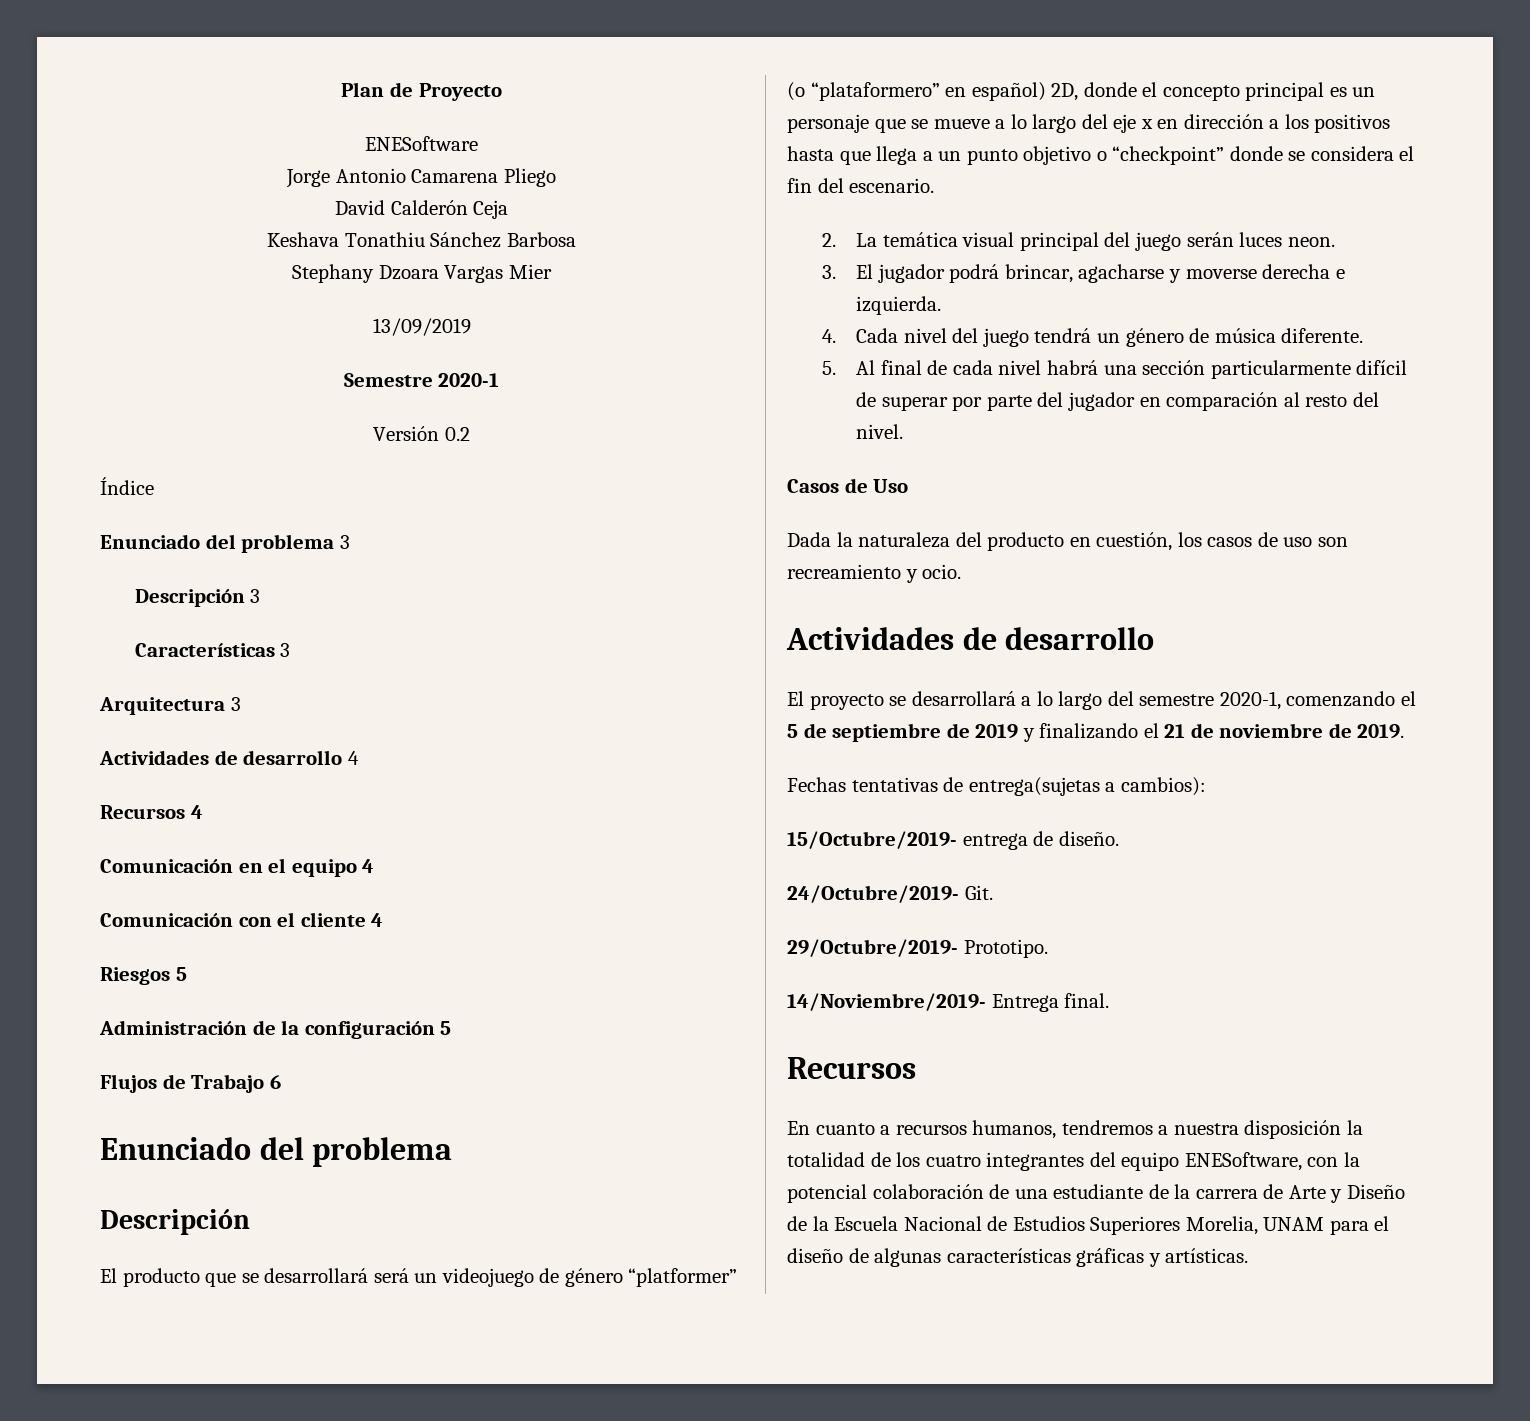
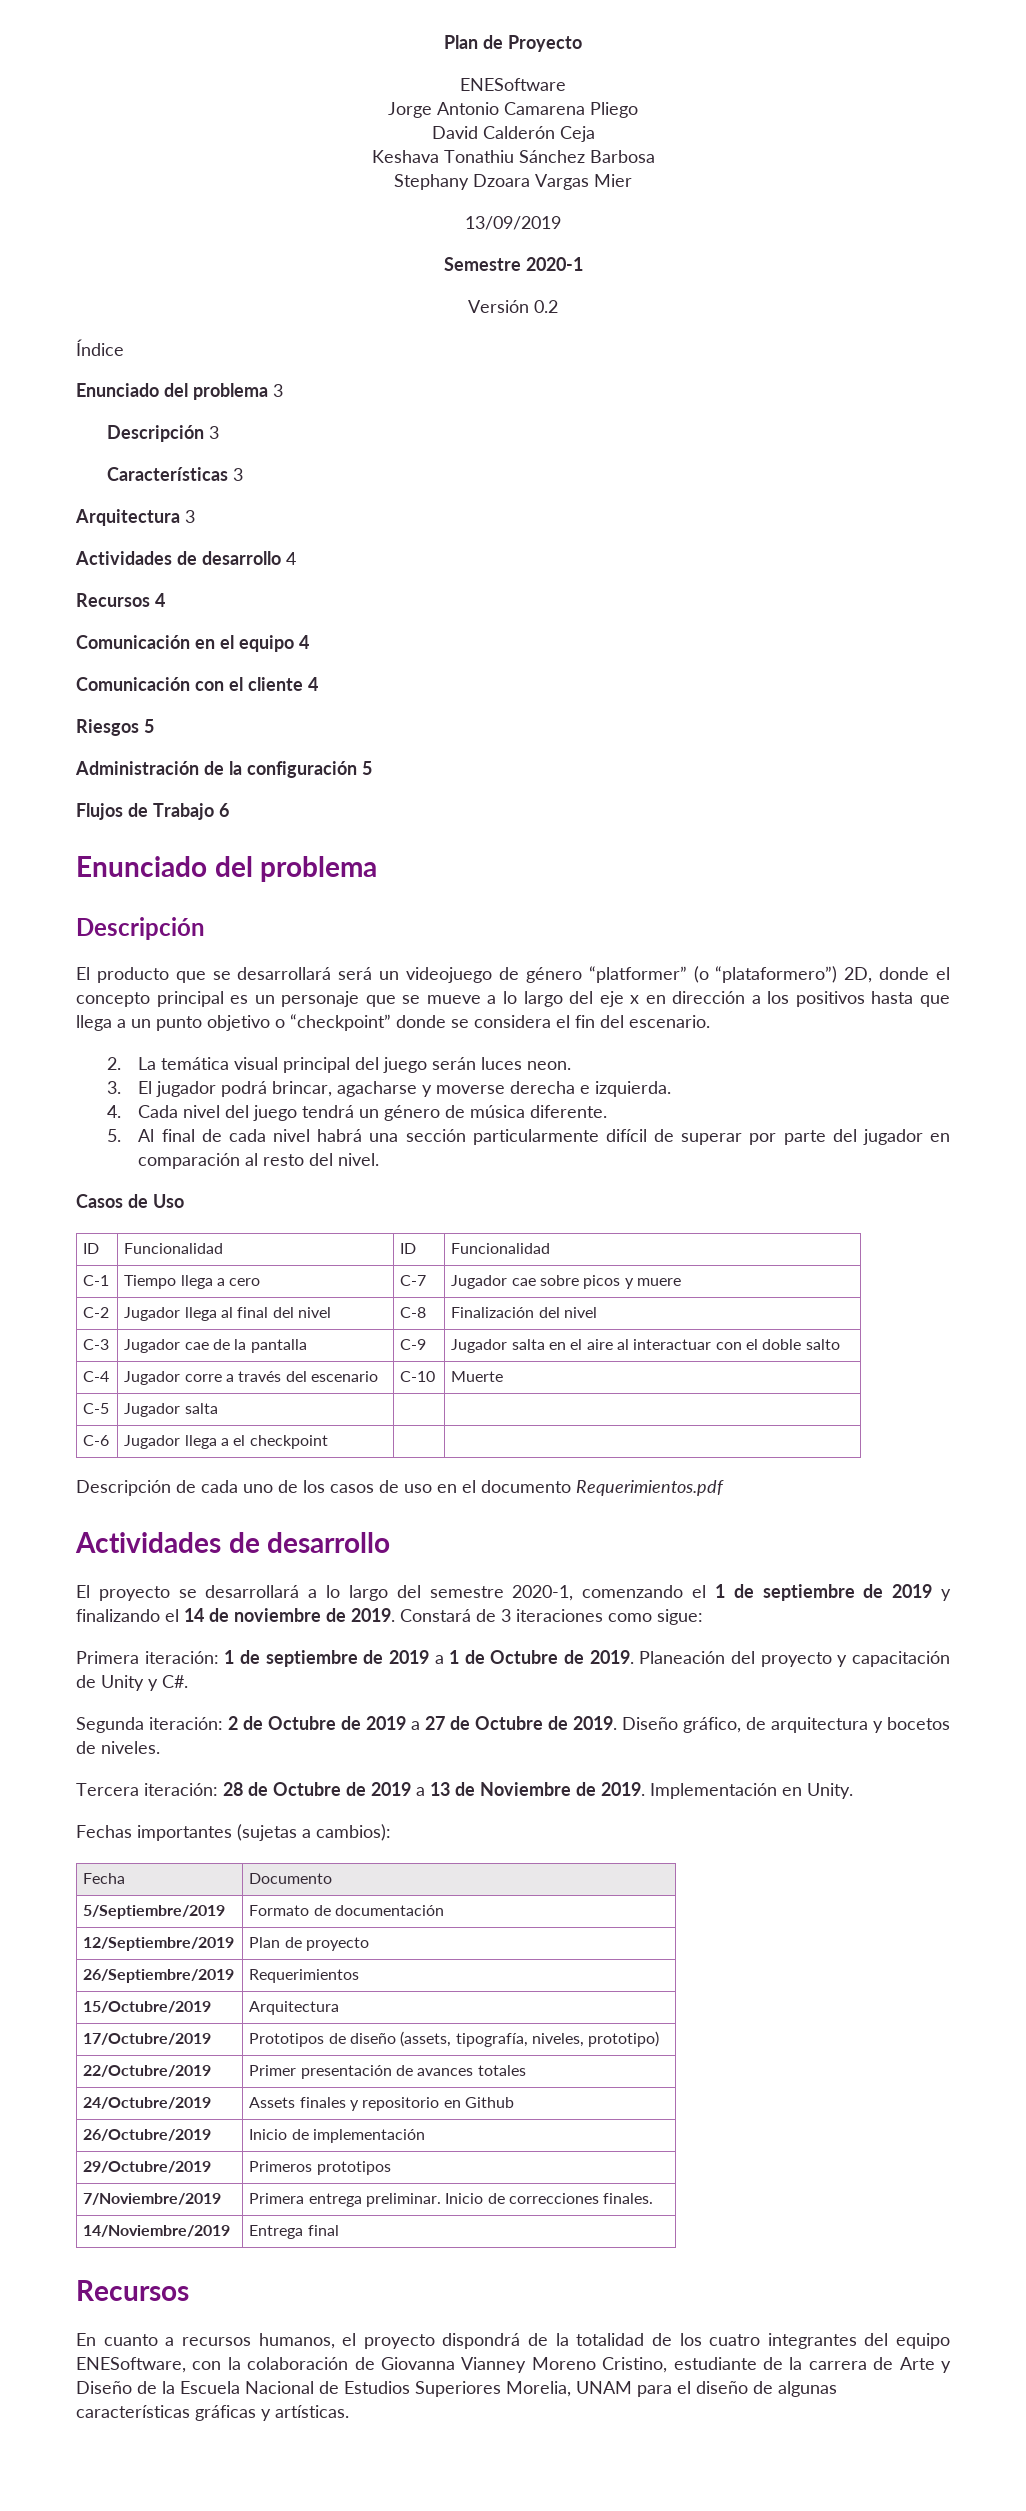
[810,82,1046,101] “plataformero” en español) -> [715,966,838,983] “plataformero”)
[787,532,1348,551] [787,564,962,583] // Dada la naturaleza del producto en cuestión, los casos de uso son recreamiento y ocio. -> [83,1243,100,1254] [124,1243,224,1254] [400,1243,417,1254] [451,1243,551,1254] [83,1275,110,1286] [124,1275,261,1289] [400,1275,427,1286] [451,1275,681,1289] [83,1307,110,1318] [124,1307,331,1321] [400,1307,427,1318] [451,1307,597,1318] [83,1339,110,1350] [124,1339,307,1353] [400,1339,427,1350] [451,1339,840,1353] [83,1371,110,1382] [124,1371,378,1385] [400,1371,436,1382] [451,1371,504,1382] [83,1403,110,1414] [124,1403,218,1417] [83,1435,110,1446] [124,1435,328,1449] [76,1480,724,1496] // ID | Funcionalidad | ID | Funcionalidad // C-1 | Tiempo llega a cero | C-7 | Jugador cae sobre picos y muere // C-2 | Jugador llega al final del nivel | C-8 | Finalización del nivel // C-3 | Jugador cae de la pantalla | C-9 | Jugador salta en el aire al interactuar con el doble salto // C-4 | Jugador corre a través del escenario | C-10 | Muerte // C-5 | Jugador salta | | // C-6 | Jugador llega a el checkpoint | | // Descripción de cada uno de los casos de uso en el documento Requerimientos.pdf
[787,724,798,738] 5 -> [714,1584,725,1598] 1
[1164,724,1186,738] 21 -> [184,1608,204,1622] 14
[787,777,1206,796] [787,831,1119,850] [787,885,993,903] [787,939,1048,958] [787,993,1110,1012] // Fechas tentativas de entrega(sujetas a cambios): // 15/Octubre/2019- entrega de diseño. // 24/Octubre/2019- Git. // 29/Octubre/2019- Prototipo. // 14/Noviembre/2019- Entrega final. -> [400,1609,703,1625] [76,1650,950,1667] [76,1675,188,1691] [76,1716,950,1733] [76,1741,160,1754] [76,1782,853,1799] [76,1824,391,1841] [83,1873,126,1884] [249,1873,333,1884] [83,1905,226,1919] [249,1905,444,1916] [83,1937,235,1951] [249,1937,369,1951] [83,1969,235,1983] [249,1969,360,1983] [83,2001,212,2013] [249,2001,340,2015] [83,2033,212,2045] [249,2031,660,2047] [83,2065,212,2077] [249,2065,526,2079] [83,2097,212,2109] [249,2097,514,2111] [83,2129,212,2141] [249,2129,425,2143] [83,2161,212,2173] [249,2161,391,2175] [83,2193,222,2205] [249,2193,654,2207] [83,2225,231,2237] [249,2225,339,2239] Constará de 3 iteraciones como sigue: // Primera iteración: 1 de septiembre de 2019 a 1 de Octubre de 2019. Planeación del proyecto y capacitación de Unity y C#. // Segunda iteración: 2 de Octubre de 2019 a 27 de Octubre de 2019. Diseño gráfico, de arquitectura y bocetos de niveles. // Tercera iteración: 28 de Octubre de 2019 a 13 de Noviembre de 2019. Implementación en Unity. // Fechas importantes (sujetas a cambios): // Fecha | Documento // 5/Septiembre/2019 | Formato de documentación // 12/Septiembre/2019 | Plan de proyecto // 26/Septiembre/2019 | Requerimientos // 15/Octubre/2019 | Arquitectura // 17/Octubre/2019 | Prototipos de diseño (assets, tipografía, niveles, prototipo) // 22/Octubre/2019 | Primer presentación de avances totales // 24/Octubre/2019 | Assets finales y repositorio en Github // 26/Octubre/2019 | Inicio de implementación // 29/Octubre/2019 | Primeros prototipos // 7/Noviembre/2019 | Primera entrega preliminar. Inicio de correcciones finales. // 14/Noviembre/2019 | Entrega final
[1061,1120,1342,1139] tendremos a nuestra disposición -> [342,2333,548,2349] el proyecto dispondrá de
[787,1184,867,1203] potencial -> (241, 2363) none
[1014,1189,1048,1199] una -> [381,2357,668,2373] Giovanna Vianney Moreno Cristino,

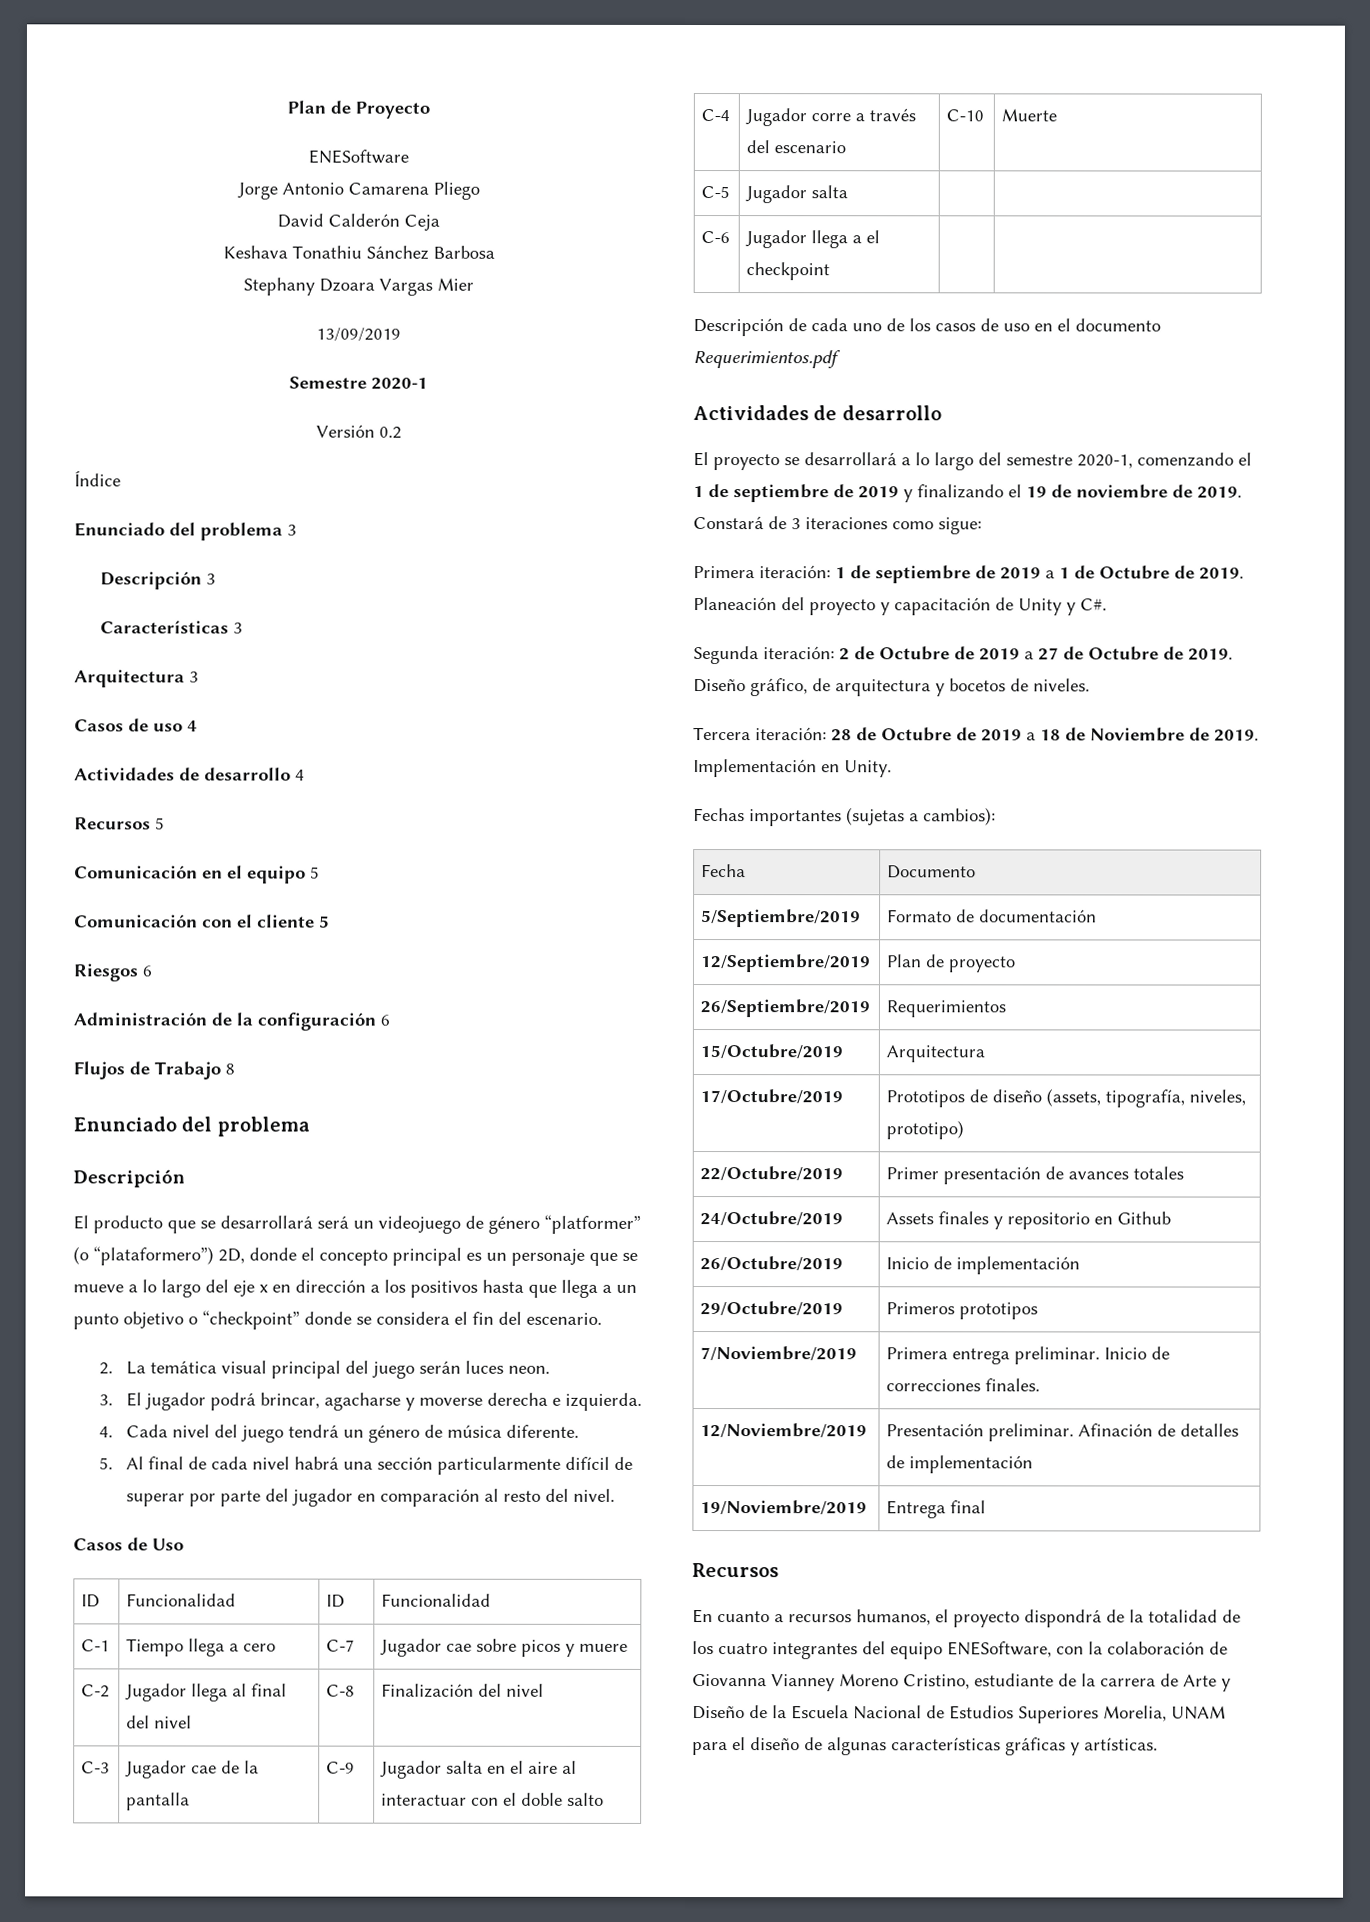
(195, 516) none -> [74,718,198,732] // Casos de uso 4
[155,593,165,607] 4 -> [155,817,165,830] 5
[299,635,309,649] 4 -> [310,866,320,879] 5
[308,677,318,691] 4 -> [319,915,330,928] 5
[144,719,154,733] 5 -> [142,965,152,977] 6
[362,761,372,775] 5 -> [380,1014,390,1026] 6
[219,803,229,817] 6 -> [225,1063,235,1075] 8
[184,1608,204,1622] 14 -> [1026,486,1047,498] 19
[430,1782,450,1796] 13 -> [1040,729,1061,741] 18
[83,2225,231,2237] 14/Noviembre/2019 -> [700,1423,868,1439] [886,1423,1240,1442] [886,1455,1034,1474] [700,1500,868,1516] 12/Noviembre/2019 | Presentación preliminar. Afinación de detalles de implementación // 19/Noviembre/2019

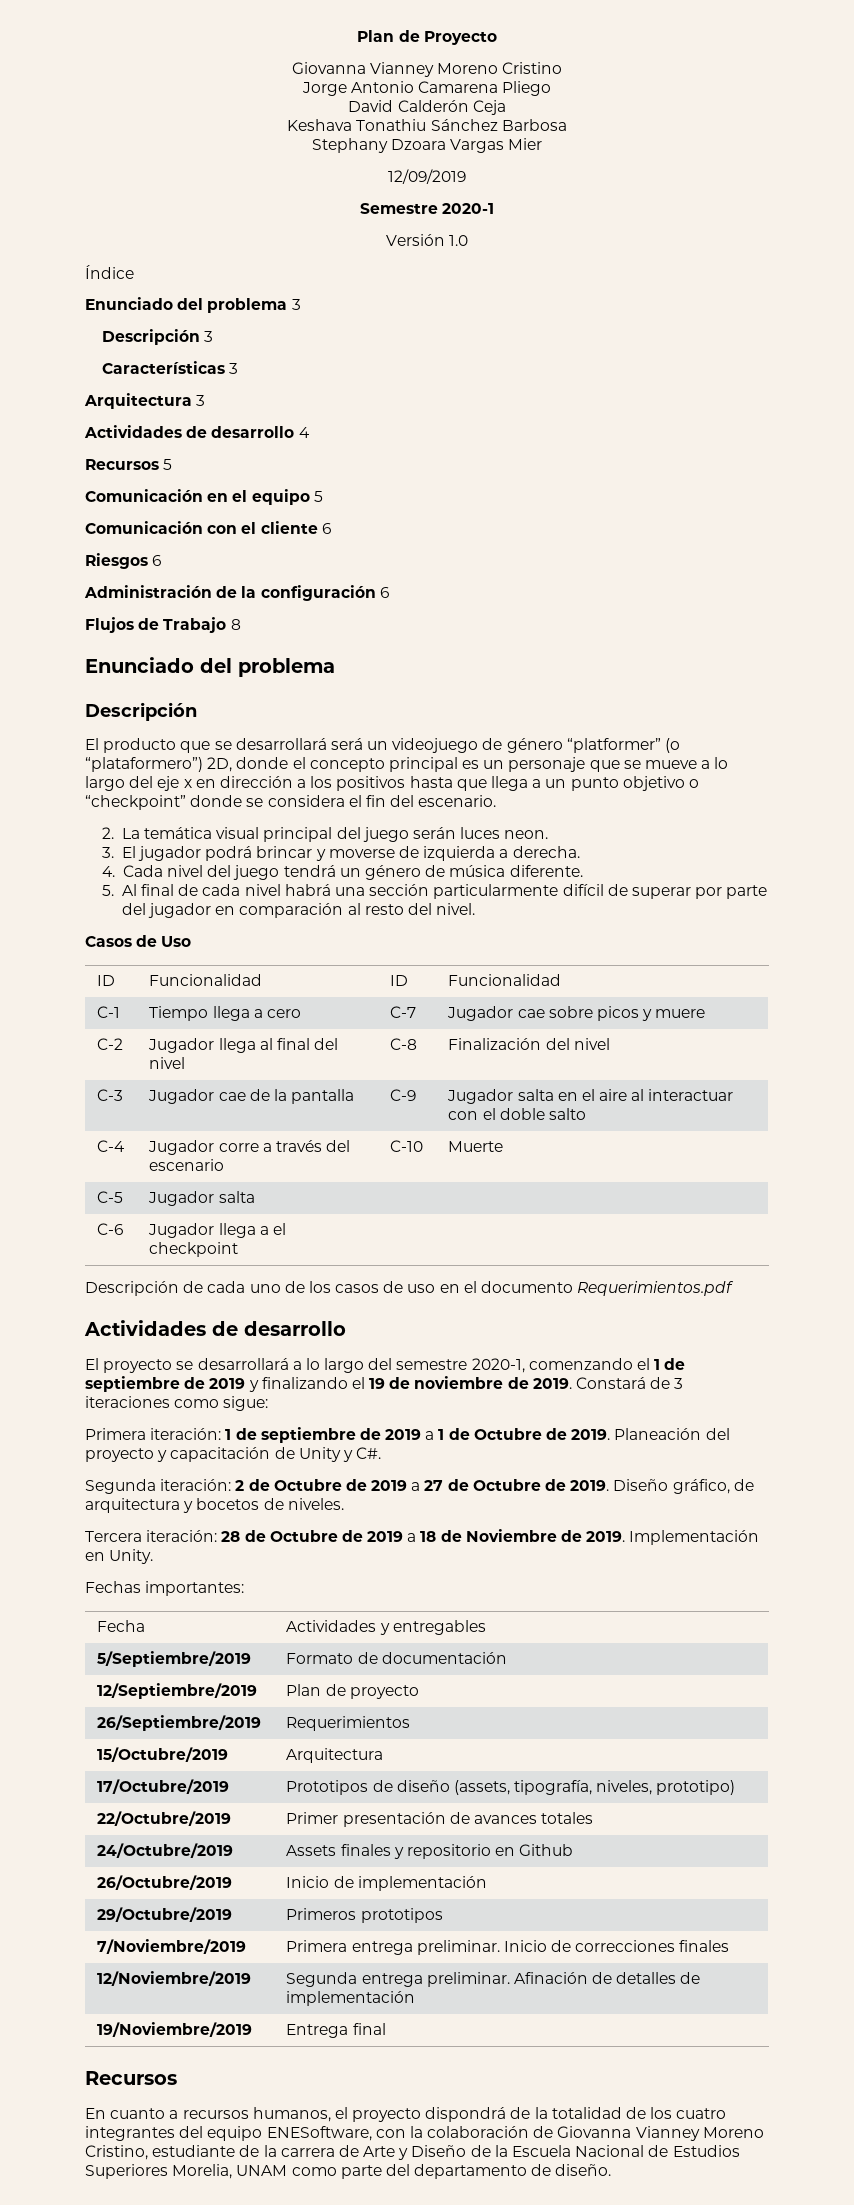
[308,149,409,164] ENESoftware -> [291,62,563,77] Giovanna Vianney Moreno Cristino
[316,327,401,342] 13/09/2019 -> [388,169,466,184] 12/09/2019
[378,426,402,439] 0.2 -> [449,235,469,246] 1.0
[74,718,198,732] // Casos de uso 4 -> (206, 400) none
[319,915,330,928] 5 -> [321,523,331,534] 6
[259,1392,642,1411] brincar, agacharse y moverse derecha e izquierda. -> [256,846,580,861] brincar y moverse de izquierda a derecha.
[749,807,996,827] [701,864,747,878] [887,865,977,879] importantes (sujetas a cambios): // Fecha | Documento -> [145,1581,245,1596] [97,1620,146,1632] [286,1620,486,1635] importantes: // Fecha | Actividades y entregables
[985,1378,1041,1392] finales. -> [679,1940,730,1952] finales
[886,1423,985,1437] Presentación -> [286,1972,423,1987] Segunda entrega
[692,1737,1158,1756] para el diseño de algunas características gráficas y artísticas. -> [291,2164,612,2179] como parte del departamento de diseño.

